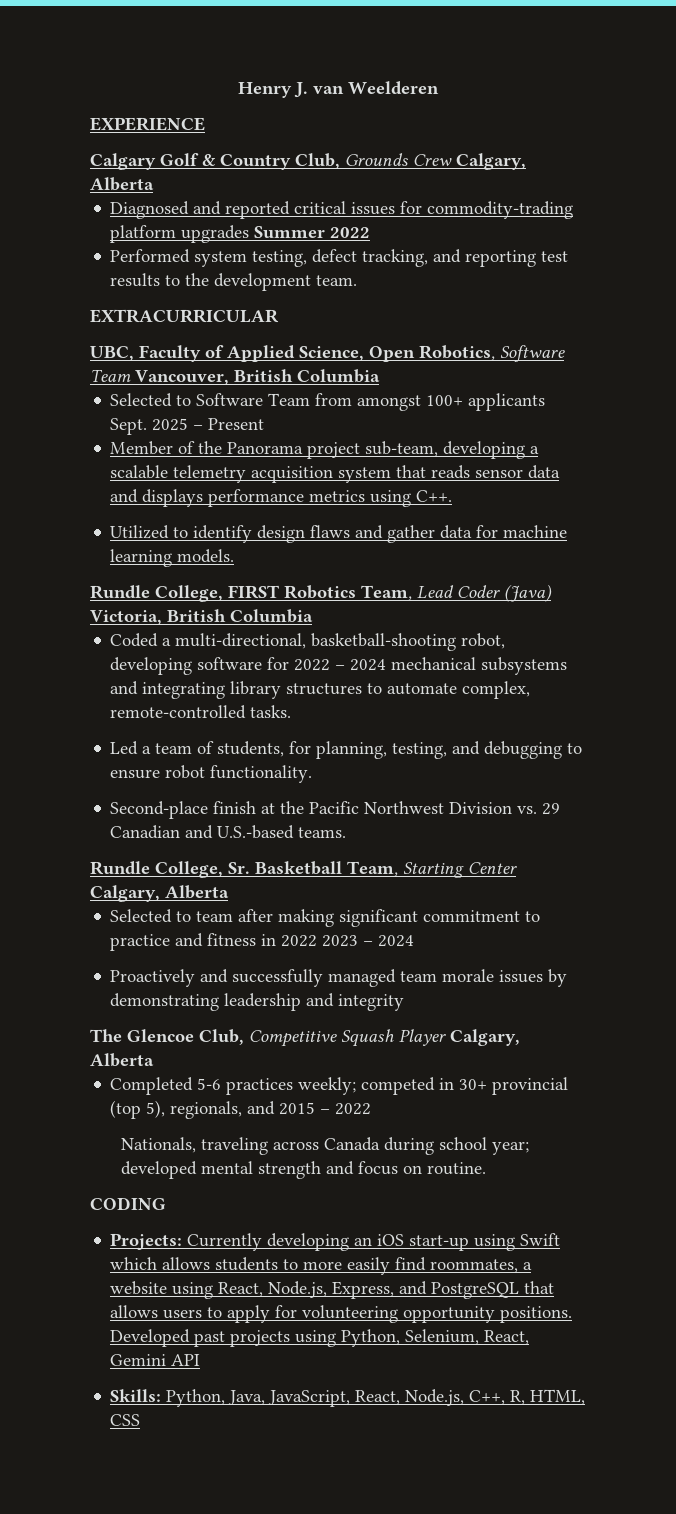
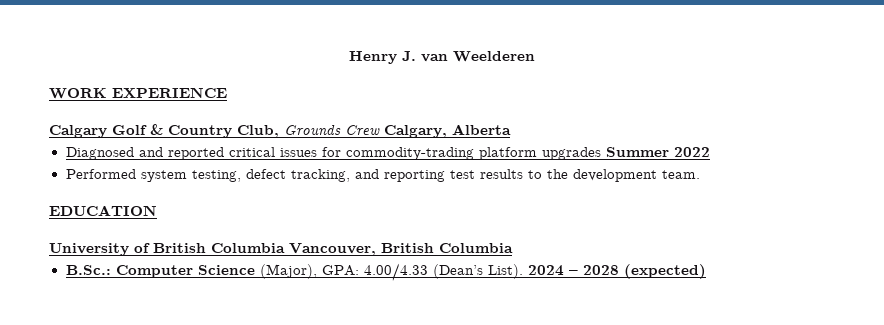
(439, 88) none -> [49,88,107,99] WORK
[90,309,279,323] [90,345,565,362] [90,369,380,385] [110,393,546,411] [110,418,265,435] [110,441,540,459] [110,465,561,483] [110,489,453,507] [110,525,568,543] [110,549,235,567] [90,584,552,602] [90,609,313,625] [110,633,506,651] [110,657,568,675] [110,681,531,699] [110,705,292,719] [110,741,583,759] [110,765,313,783] [110,801,561,819] [110,825,347,839] [90,861,517,878] [90,885,229,902] [110,909,541,927] [110,933,415,951] [110,969,568,987] [110,993,405,1011] [90,1029,520,1047] [90,1053,154,1067] [110,1077,569,1095] [110,1100,372,1119] [121,1137,530,1155] [121,1161,487,1179] [90,1197,166,1210] [110,1233,561,1251] [110,1257,533,1275] [110,1281,555,1299] [110,1305,573,1323] [110,1329,530,1347] [110,1354,201,1366] [110,1389,586,1407] [110,1414,141,1426] EXTRACURRICULAR // UBC, Faculty of Applied Science, Open Robotics, Software Team Vancouver, British Columbia // Selected to Software Team from amongst 100+ applicants Sept. 2025 – Present // Member of the Panorama project sub-team, developing a scalable telemetry acquisition system that reads sensor data and displays performance metrics using C++. // Utilized to identify design flaws and gather data for machine learning models. // Rundle College, FIRST Robotics Team, Lead Coder (Java) Victoria, British Columbia // Coded a multi-directional, basketball-shooting robot, developing software for 2022 – 2024 mechanical subsystems and integrating library structures to automate complex, remote-controlled tasks. // Led a team of students, for planning, testing, and debugging to ensure robot functionality. // Second-place finish at the Pacific Northwest Division vs. 29 Canadian and U.S.-based teams. // Rundle College, Sr. Basketball Team, Starting Center Calgary, Alberta // Selected to team after making significant commitment to practice and fitness in 2022 2023 – 2024 // Proactively and successfully managed team morale issues by demonstrating leadership and integrity // The Glencoe Club, Competitive Squash Player Calgary, Alberta // Completed 5-6 practices weekly; competed in 30+ provincial (top 5), regionals, and 2015 – 2022 // Nationals, traveling across Canada during school year; developed mental strength and focus on routine. // CODING // Projects: Currently developing an iOS start-up using Swift which allows students to more easily find roommates, a website using React, Node.js, Express, and PostgreSQL that allows users to apply for volunteering opportunity positions. Developed past projects using Python, Selenium, React, Gemini API // Skills: Python, Java, JavaScript, React, Node.js, C++, R, HTML, CSS -> [49,205,157,216] [49,243,513,256] [65,263,706,281] EDUCATION // University of British Columbia Vancouver, British Columbia // B.Sc.: Computer Science (Major), GPA: 4.00/4.33 (Dean’s List). 2024 – 2028 (expected)

